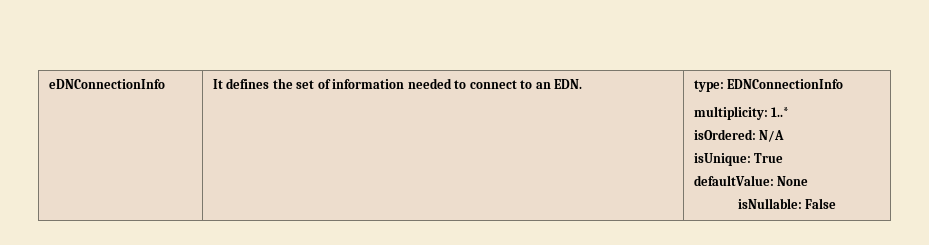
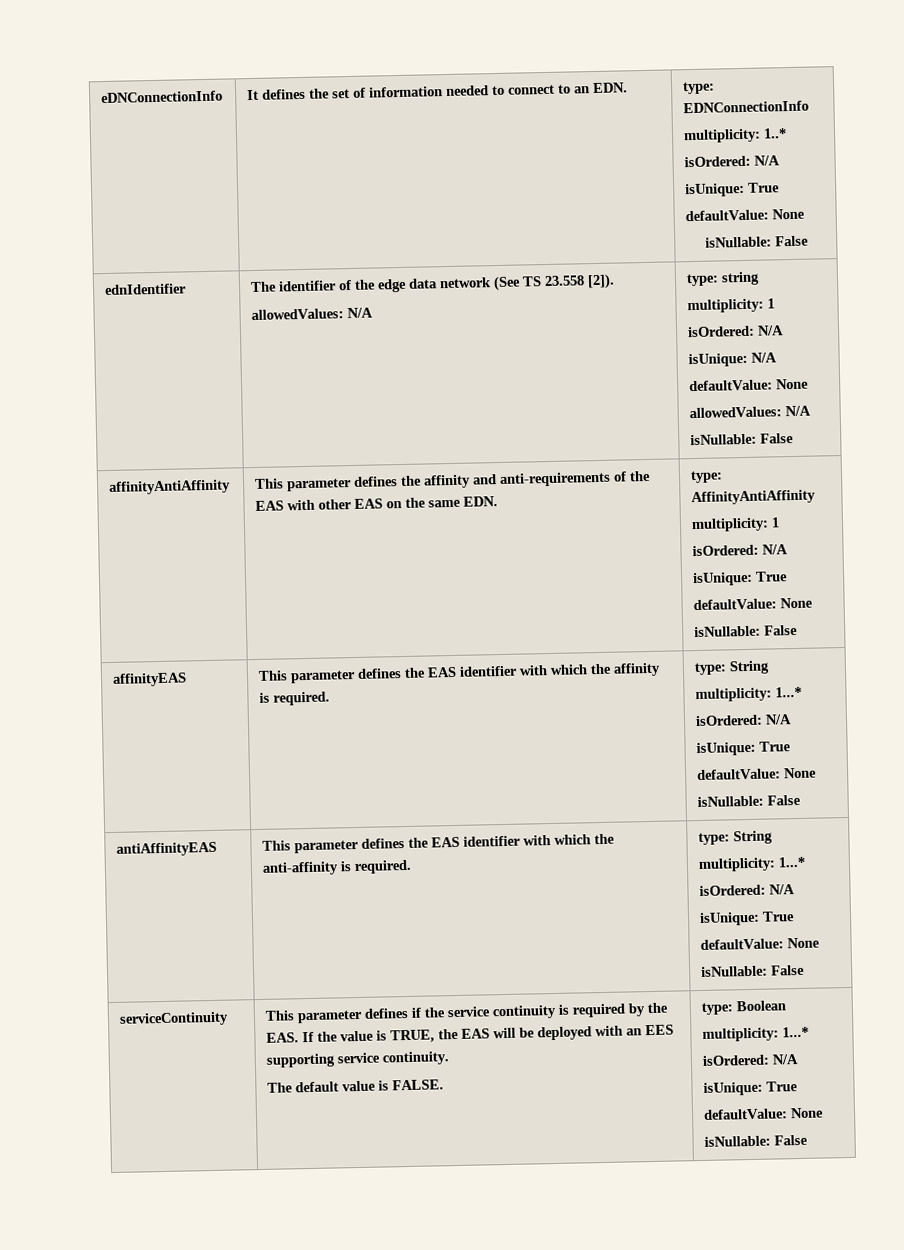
(837, 203) none -> [104,283,188,296] [250,273,616,293] [251,307,374,321] [686,271,761,287] [687,298,776,314] [687,325,785,338] [688,352,778,368] [689,378,810,392] [689,405,812,419] [690,432,795,446] [109,479,232,495] [254,470,652,492] [255,496,499,511] [690,470,724,484] [691,489,817,506] [691,517,781,533] [692,544,789,557] [692,571,789,587] [693,597,814,611] [694,624,799,638] [112,672,188,687] [258,662,662,684] [259,691,331,706] [694,660,771,676] [695,686,803,703] [695,714,793,727] [696,741,792,757] [697,767,818,781] [697,794,802,808] [116,841,218,857] [262,833,616,854] [262,859,413,876] [698,830,774,846] [698,856,807,873] [699,884,796,897] [699,911,796,926] [700,937,821,950] [701,964,806,977] [119,1011,230,1027] [265,1002,669,1024] [266,1024,675,1044] [266,1051,450,1068] [267,1079,445,1093] [701,1000,787,1015] [702,1026,810,1042] [702,1054,800,1066] [703,1081,799,1096] [703,1107,825,1120] [704,1134,809,1147] // ednIdentifier | The identifier of the edge data network (See TS 23.558 [2]). // allowedValues: N/A | type: string // multiplicity: 1 // isOrdered: N/A // isUnique: N/A // defaultValue: None // allowedValues: N/A // isNullable: False // affinityAntiAffinity | This parameter defines the affinity and anti-requirements of the EAS with other EAS on the same EDN. | type: AffinityAntiAffinity // multiplicity: 1 // isOrdered: N/A // isUnique: True // defaultValue: None // isNullable: False // affinityEAS | This parameter defines the EAS identifier with which the affinity is required. | type: String // multiplicity: 1...* // isOrdered: N/A // isUnique: True // defaultValue: None // isNullable: False // antiAffinityEAS | This parameter defines the EAS identifier with which the anti-affinity is required. | type: String // multiplicity: 1...* // isOrdered: N/A // isUnique: True // defaultValue: None // isNullable: False // serviceContinuity | This parameter defines if the service continuity is required by the EAS. If the value is TRUE, the EAS will be deployed with an EES supporting service continuity. // The default value is FALSE. | type: Boolean // multiplicity: 1...* // isOrdered: N/A // isUnique: True // defaultValue: None // isNullable: False

